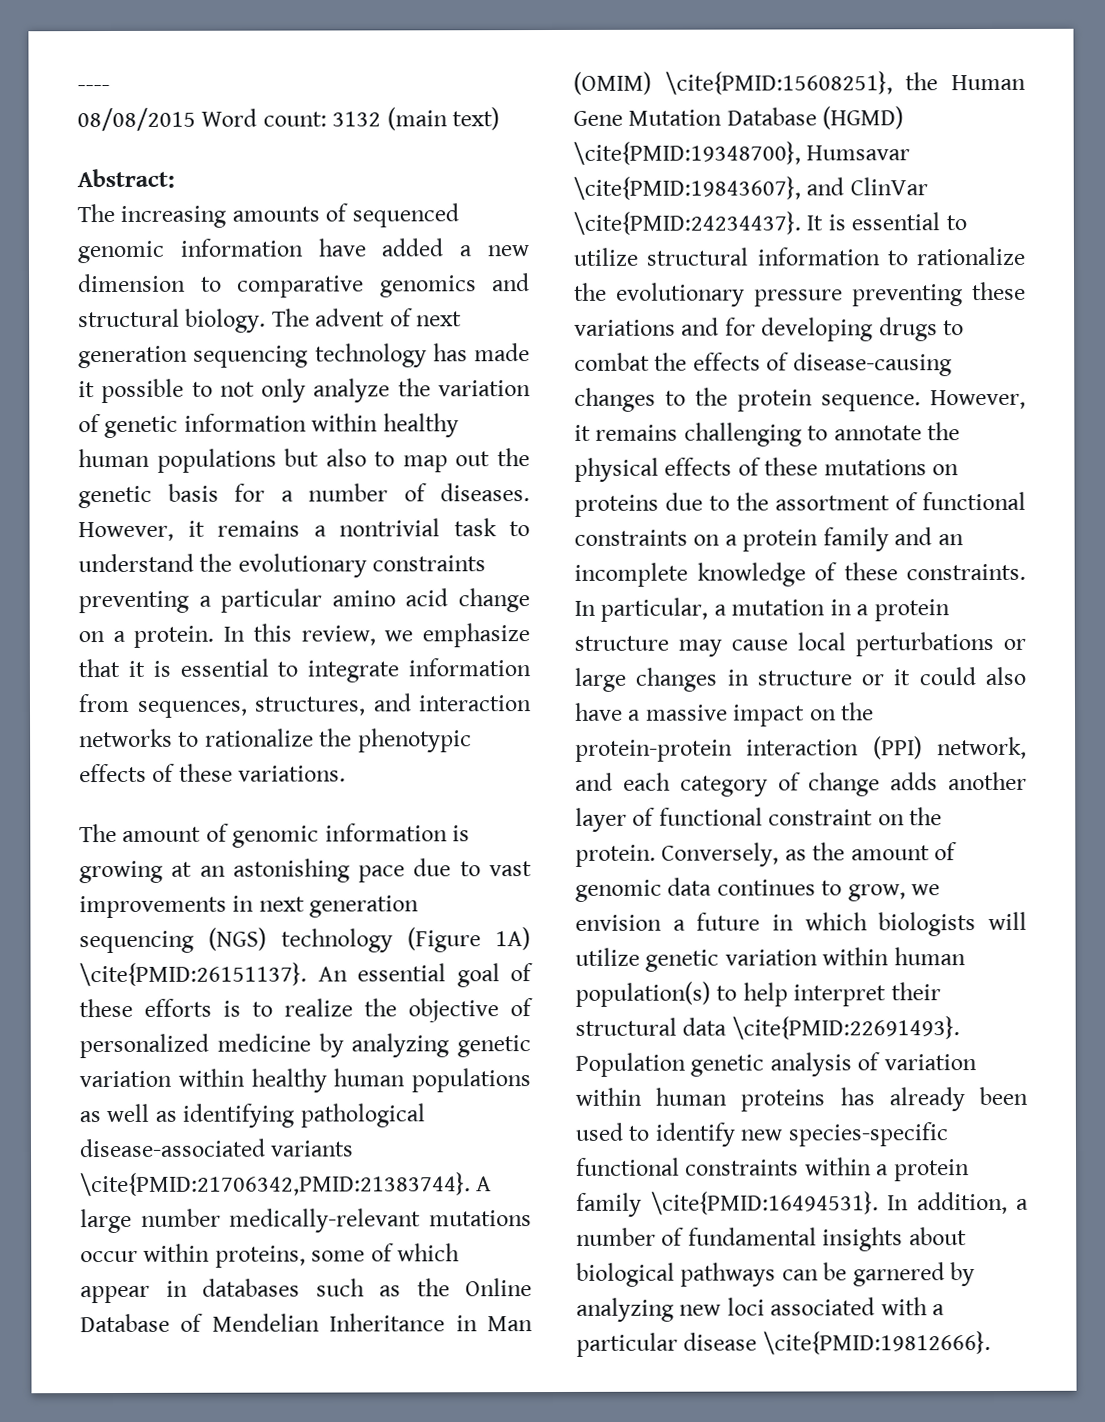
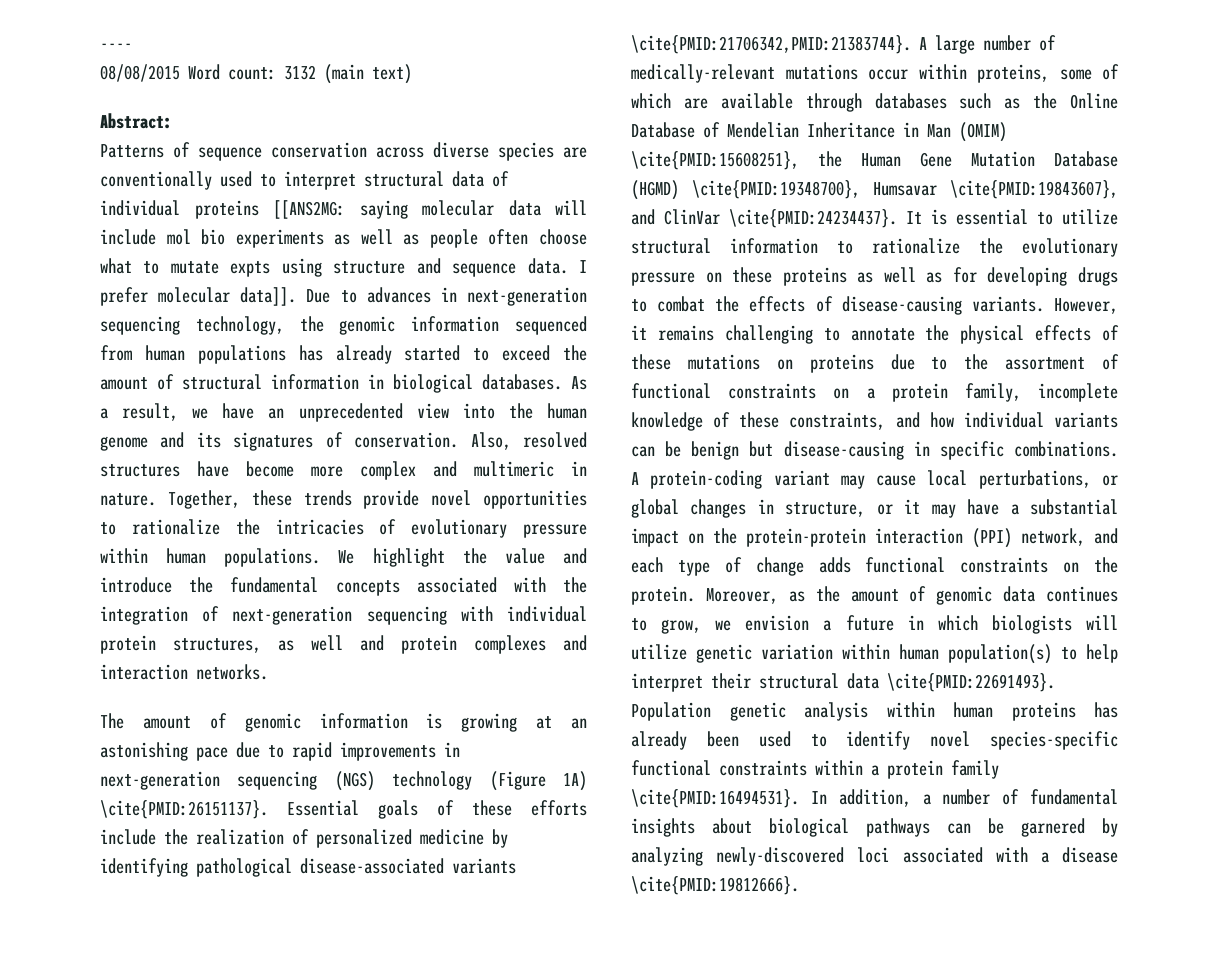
[77,203,459,228] [77,238,529,264] [78,273,530,298] [78,308,463,333] [78,343,530,369] [78,378,531,404] [78,413,459,439] [78,448,530,473] [78,483,530,509] [78,518,530,542] [78,553,487,578] [78,588,530,614] [78,623,530,648] [78,658,531,683] [78,693,532,718] [79,728,472,753] [79,763,347,783] The increasing amounts of sequenced genomic information have added a new dimension to comparative genomics and structural biology. The advent of next generation sequencing technology has made it possible to not only analyze the variation of genetic information within healthy human populations but also to map out the genetic basis for a number of diseases. However, it remains a nontrivial task to understand the evolutionary constraints preventing a particular amino acid change on a protein. In this review, we emphasize that it is essential to integrate information from sequences, structures, and interaction networks to rationalize the phenotypic effects of these variations. -> [100,142,587,161] [100,171,509,190] [100,200,587,219] [100,229,587,248] [100,258,588,277] [100,287,587,306] [100,316,587,335] [100,345,587,364] [100,374,587,393] [100,403,587,422] [100,432,587,451] [100,461,587,480] [100,490,587,509] [100,519,587,538] [100,548,587,567] [100,577,587,596] [100,606,587,625] [100,635,587,654] [100,664,268,680] Patterns of sequence conservation across diverse species are conventionally used to interpret structural data of individual proteins [[ANS2MG: saying molecular data will include mol bio experiments as well as people often choose what to mutate expts using structure and sequence data. I prefer molecular data]]. Due to advances in next-generation sequencing technology, the genomic information sequenced from human populations has already started to exceed the amount of structural information in biological databases. As a result, we have an unprecedented view into the human genome and its signatures of conservation. Also, resolved structures have become more complex and multimeric in nature. Together, these trends provide novel opportunities to rationalize the intricacies of evolutionary pressure within human populations. We highlight the value and introduce the fundamental concepts associated with the integration of next-generation sequencing with individual protein structures, as well and protein complexes and interaction networks.
[488,861,532,877] vast -> [292,742,332,761] rapid
[258,895,420,918] next generation -> [100,771,220,790] next-generation
[317,963,533,988] [79,998,533,1023] [79,1033,531,1059] [79,1068,531,1093] [79,1103,177,1123] An essential goal of these efforts is to realize the objective of personalized medicine by analyzing genetic variation within healthy human populations as well as -> [287,800,587,819] [100,829,508,848] Essential goals of these efforts include the realization of personalized medicine by
(221, 1217) none -> [1039,35,1056,51] of
[80,1280,188,1304] appear in -> [683,93,862,112] are available through
[852,281,1026,307] [574,317,720,336] preventing these variations and -> [705,267,943,286] on these proteins as well as
[574,387,921,412] changes to the protein sequence. -> [971,296,1044,312] variants.
[822,527,964,552] family and an -> [964,383,1021,402] family,
[906,563,1026,581] [574,597,950,622] [574,631,1026,657] [574,667,626,692] constraints. In particular, a mutation in a protein structure may cause local perturbations or large -> [789,412,1118,430] [631,441,1118,460] [631,470,1118,489] [631,499,679,518] constraints, and how individual variants can be benign but disease-causing in specific combinations. A protein-coding variant may cause local perturbations, or global
[756,670,852,686] structure -> [785,502,866,517] structure,
[918,666,1026,686] could also -> [931,504,956,518] may
[644,704,728,721] massive -> [1030,499,1118,515] substantial
[679,775,768,797] category -> [677,560,710,576] type
[948,771,1027,791] [575,807,874,832] another layer of functional constraint -> [865,557,1049,573] functional constraints
[661,842,780,867] Conversely, -> [705,588,778,604] Moreover,
[857,1052,977,1071] of variation -> (868, 711) none
[740,1129,783,1141] new -> [930,731,971,747] novel
[679,1304,722,1316] new -> [716,847,845,866] newly-discovered
[576,1332,678,1357] particular -> (1049, 857) none

